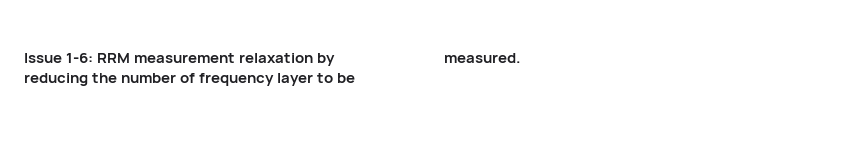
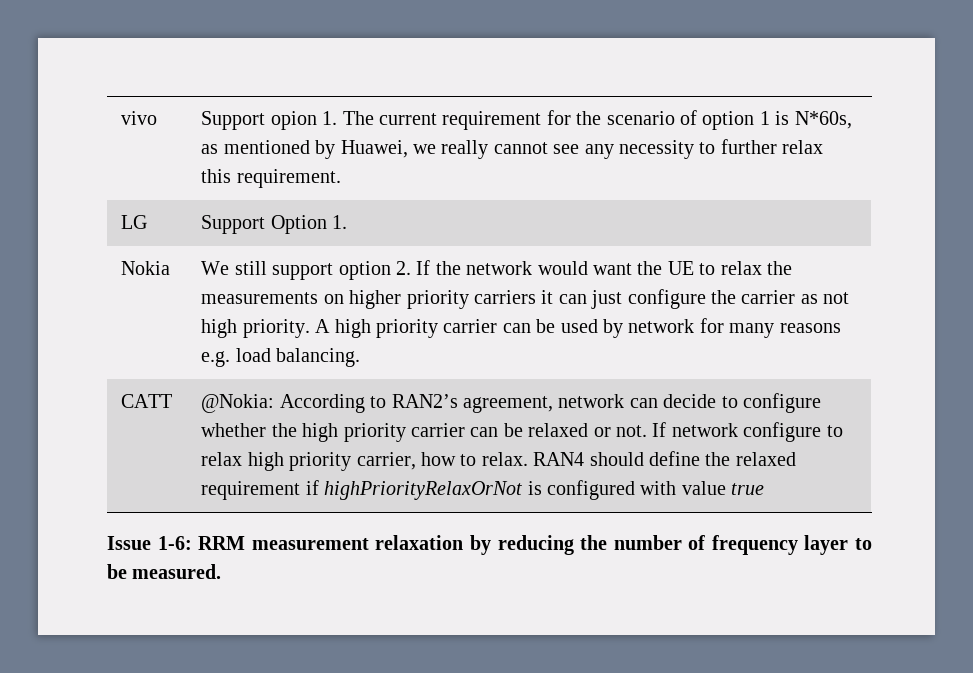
(24, 58) none -> [121,111,158,125] [201,110,852,130] [201,139,824,159] [201,169,341,188] [121,215,148,229] [201,215,348,234] [121,261,171,275] [201,260,793,280] [201,289,850,309] [201,318,841,338] [201,348,361,367] [121,394,173,408] [201,393,822,413] [201,422,843,442] [201,451,796,471] [201,480,765,500] vivo | Support opion 1. The current requirement for the scenario of option 1 is N*60s, as mentioned by Huawei, we really cannot see any necessity to further relax this requirement. // LG | Support Option 1. // Nokia | We still support option 2. If the network would want the UE to relax the measurements on higher priority carriers it can just configure the carrier as not high priority. A high priority carrier can be used by network for many reasons e.g. load balancing. // CATT | @Nokia: According to RAN2’s agreement, network can decide to configure whether the high priority carrier can be relaxed or not. If network configure to relax high priority carrier, how to relax. RAN4 should define the relaxed requirement if highPriorityRelaxOrNot is configured with value true //

